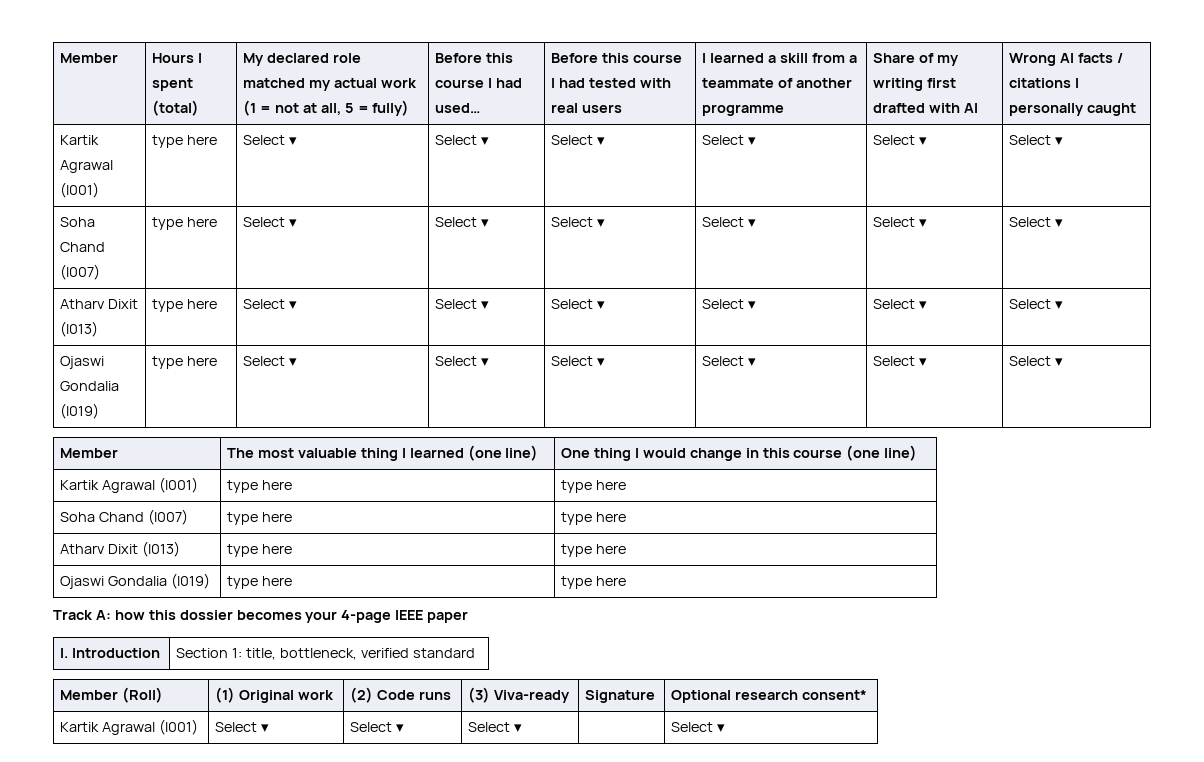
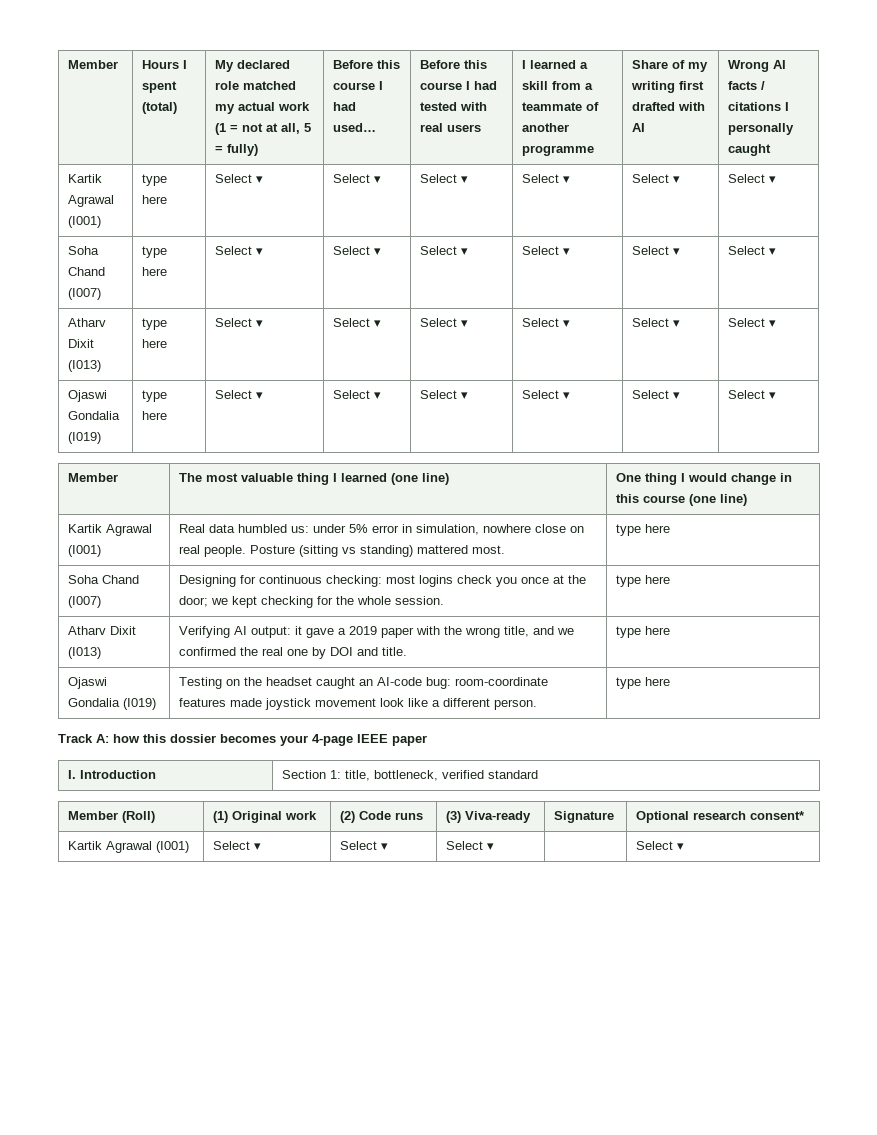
[227,480,292,493] type here -> [179,524,585,535] [179,545,506,557] Real data humbled us: under 5% error in simulation, nowhere close on real people. Posture (sitting vs standing) mattered most.
[227,512,292,525] type here -> [179,575,587,587] [179,596,445,608] Designing for continuous checking: most logins check you once at the door; we kept checking for the whole session.
[227,544,292,557] type here -> [179,626,575,638] [179,647,408,659] Verifying AI output: it gave a 2019 paper with the wrong title, and we confirmed the real one by DOI and title.
[227,576,292,589] type here -> [179,677,549,689] [179,698,538,710] Testing on the headset caught an AI-code bug: room-coordinate features made joystick movement look like a different person.

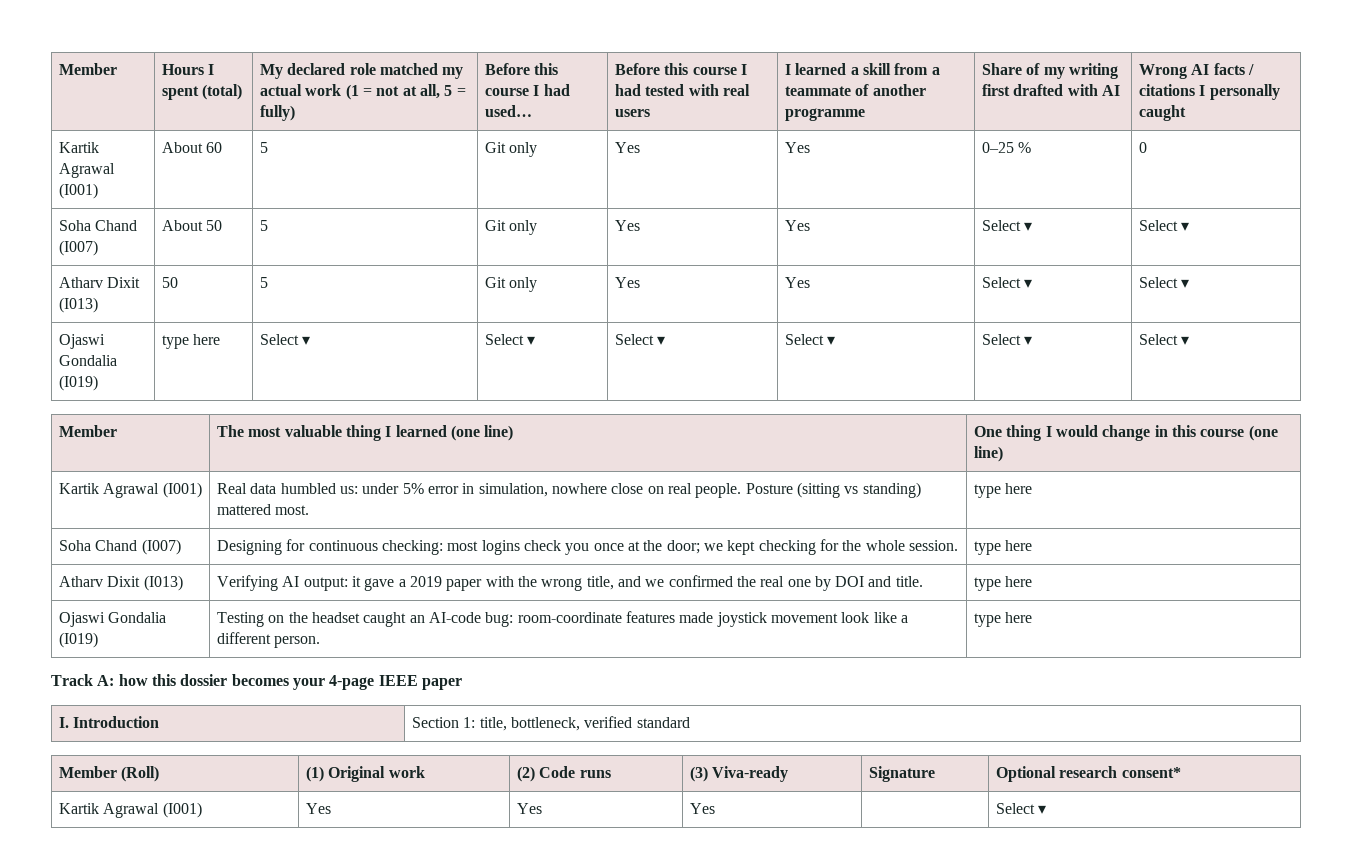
[142,174,168,186] [142,195,168,204] [215,174,264,183] [333,174,382,183] [420,174,469,183] [522,174,571,183] [632,174,681,183] [728,174,777,183] [68,246,100,255] [68,267,106,276] [68,288,102,300] [142,246,168,258] [142,267,168,276] [215,246,264,255] [333,246,382,255] [420,246,469,255] [522,246,571,255] type here | Select ▾ | Select ▾ | Select ▾ | Select ▾ | Select ▾ | Select ▾ // Soha Chand (I007) | type here | Select ▾ | Select ▾ | Select ▾ | Select ▾ -> [162,142,223,153] [260,142,269,153] [485,142,538,157] [615,142,641,153] [785,142,811,153] [982,142,1032,153] [1139,142,1148,153] [59,220,138,231] [59,240,99,256] [162,220,223,231] [260,220,269,231] [485,220,538,235] [615,220,641,231] [785,220,811,231] About 60 | 5 | Git only | Yes | Yes | 0–25 % | 0 // Soha Chand (I007) | About 50 | 5 | Git only | Yes | Yes
[142,318,168,330] [142,339,168,348] [215,318,264,327] [333,318,382,327] [420,318,469,327] [522,318,571,327] type here | Select ▾ | Select ▾ | Select ▾ | Select ▾ -> [162,277,179,288] [260,277,269,288] [485,277,538,292] [615,277,641,288] [785,277,811,288] 50 | 5 | Git only | Yes | Yes
[213,841,262,850] [340,841,389,850] [446,841,495,850] Select ▾ | Select ▾ | Select ▾ -> [306,803,332,814] [517,803,543,814] [690,803,716,814] Yes | Yes | Yes

